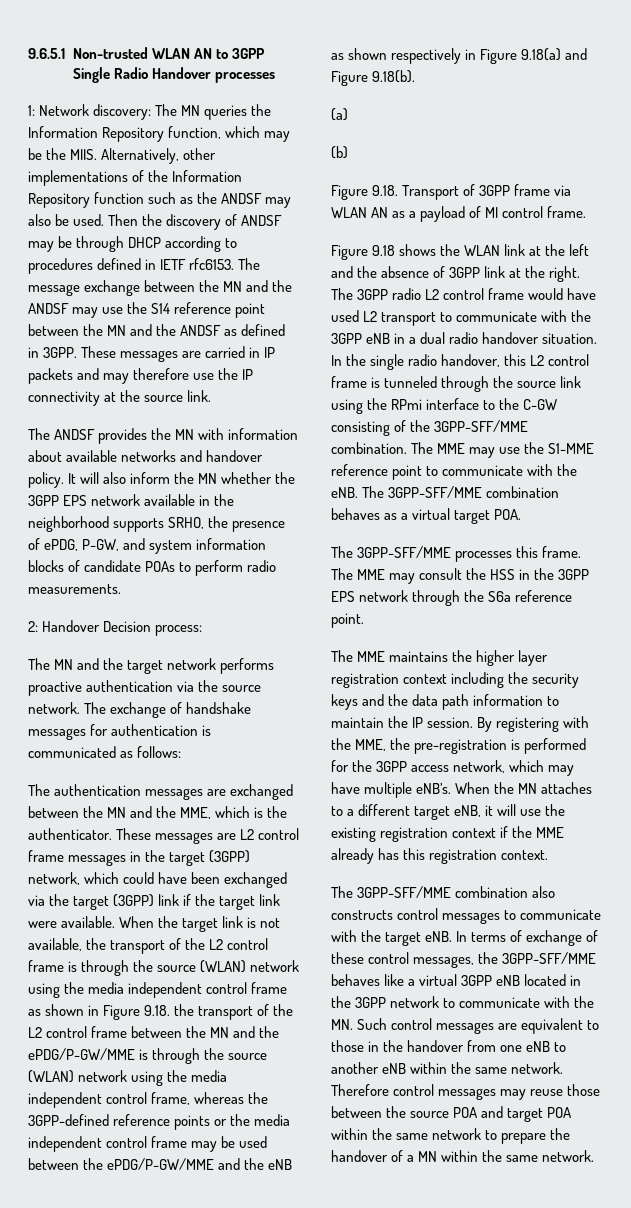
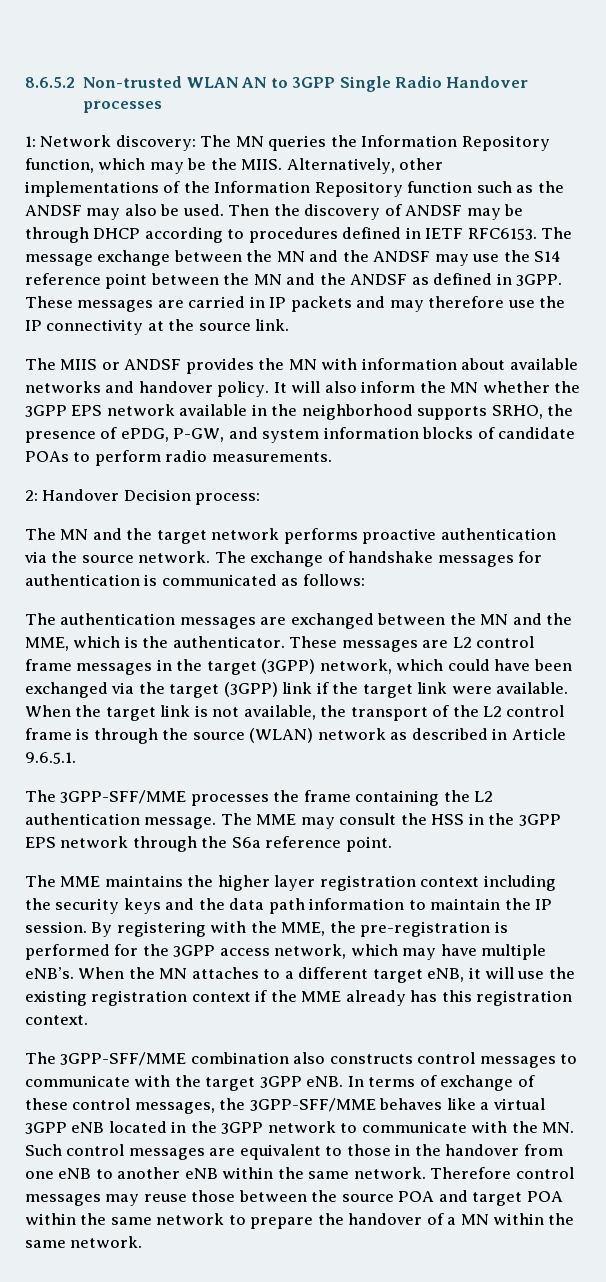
[28,48,65,59] 9.6.5.1 -> [25,77,75,88] 8.6.5.2
[189,258,235,270] rfc6153. -> [467,228,537,240] RFC6153.
(50, 434) none -> [60,359,120,370] MIIS or
[28,982,288,998] [28,1004,294,1020] [28,1026,280,1038] [28,1048,268,1064] [28,1070,228,1086] [28,1092,269,1108] [28,1114,291,1130] [28,1136,268,1152] [28,1158,293,1170] [331,48,588,64] [331,70,416,86] [331,108,348,121] [331,146,348,159] [331,184,572,200] [331,206,587,222] [331,244,590,260] [331,266,581,282] [331,288,597,300] [331,310,592,326] [331,332,598,344] [331,354,590,370] [331,376,582,392] [331,398,558,414] [331,420,529,436] [331,442,595,458] [331,464,578,480] [331,486,560,498] [331,508,522,524] [331,546,582,562] using the media independent control frame as shown in Figure 9.18. the transport of the L2 control frame between the MN and the ePDG/P-GW/MME is through the source (WLAN) network using the media independent control frame, whereas the 3GPP-defined reference points or the media independent control frame may be used between the ePDG/P-GW/MME and the eNB as shown respectively in Figure 9.18(a) and Figure 9.18(b). // (a) // (b) // Figure 9.18. Transport of 3GPP frame via WLAN AN as a payload of MI control frame. // Figure 9.18 shows the WLAN link at the left and the absence of 3GPP link at the right. The 3GPP radio L2 control frame would have used L2 transport to communicate with the 3GPP eNB in a dual radio handover situation. In the single radio handover, this L2 control frame is tunneled through the source link using the RPmi interface to the C-GW consisting of the 3GPP-SFF/MME combination. The MME may use the S1-MME reference point to communicate with the eNB. The 3GPP-SFF/MME combination behaves as a virtual target POA. // The 3GPP-SFF/MME processes this frame. -> [390,728,566,740] [25,752,76,764] [25,790,494,806] [25,813,217,829] as described in Article 9.6.5.1. // The 3GPP-SFF/MME processes the frame containing the L2 authentication message.
(422, 939) none -> [259,1076,302,1088] 3GPP

